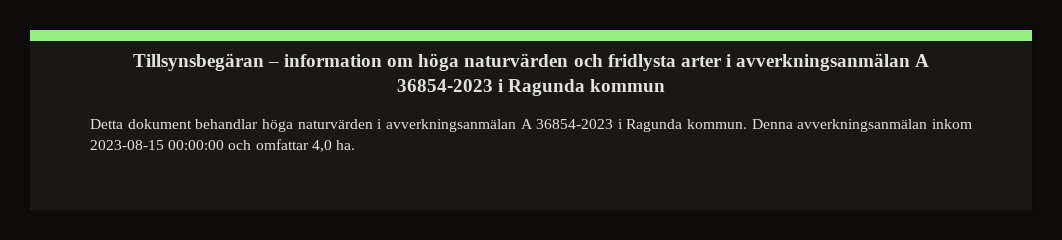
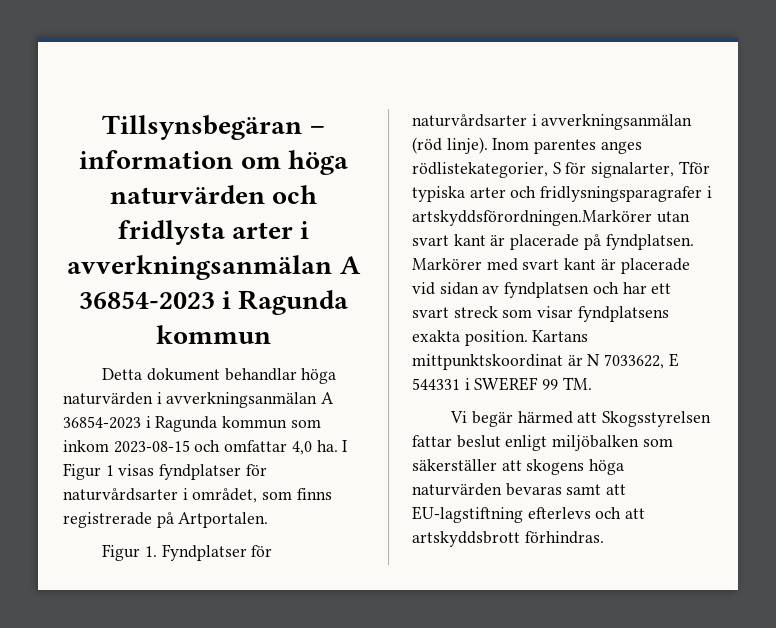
[687,119,928,132] kommun. Denna avverkningsanmälan -> [222,416,321,429] kommun som
[168,140,225,150] 00:00:00 -> (190, 446) none
(355, 145) none -> [342,440,348,452] [63,463,267,480] [63,488,332,503] [63,512,269,528] [102,544,273,561] [412,114,693,130] [412,137,642,154] [412,161,710,178] [412,186,712,202] [412,210,690,226] [412,234,694,250] [412,258,690,274] [412,282,672,298] [412,306,669,322] [412,330,589,346] [412,353,679,370] [412,377,592,391] [450,411,712,427] [412,435,673,451] [412,459,625,475] [412,483,627,496] [412,506,646,523] [412,531,604,547] I Figur 1 visas fyndplatser för naturvårdsarter i området, som finns registrerade på Artportalen. // Figur 1. Fyndplatser för naturvårdsarter i avverkningsanmälan (röd linje). Inom parentes anges rödlistekategorier, S för signalarter, Tför typiska arter och fridlysningsparagrafer i artskyddsförordningen.Markörer utan svart kant är placerade på fyndplatsen. Markörer med svart kant är placerade vid sidan av fyndplatsen och har ett svart streck som visar fyndplatsens exakta position. Kartans mittpunktskoordinat är N 7033622, E 544331 i SWEREF 99 TM. // Vi begär härmed att Skogsstyrelsen fattar beslut enligt miljöbalken som säkerställer att skogens höga naturvärden bevaras samt att EU-lagstiftning efterlevs och att artskyddsbrott förhindras.

